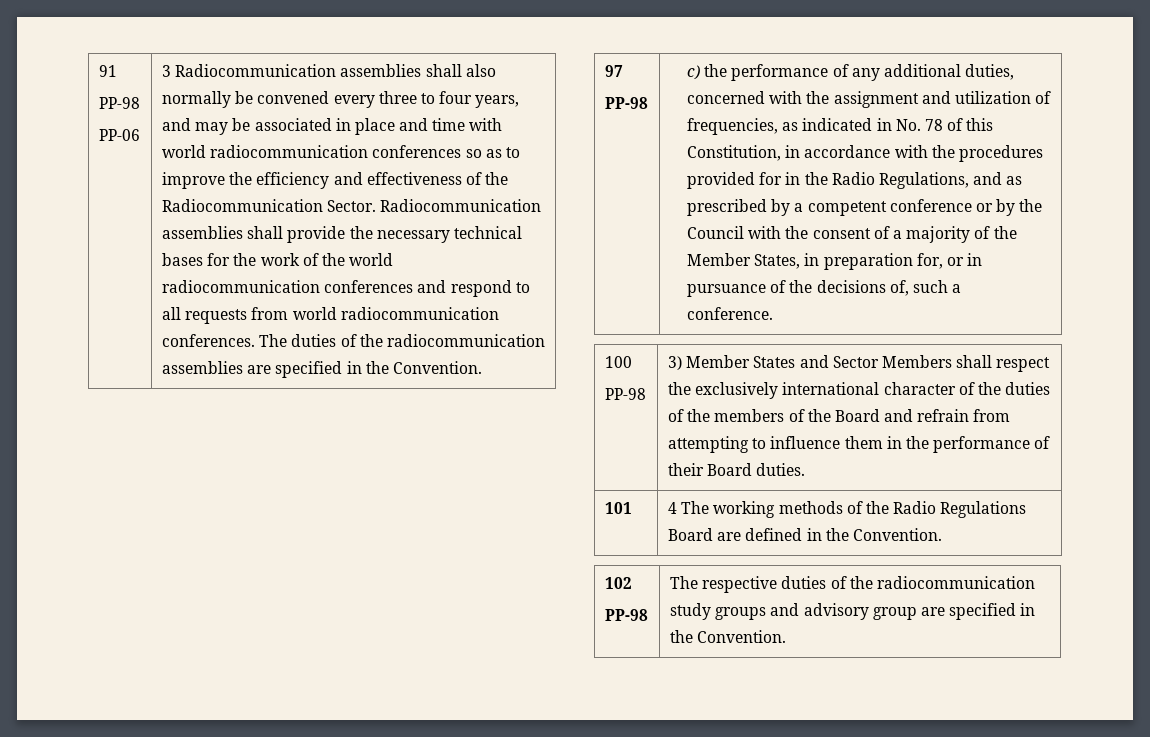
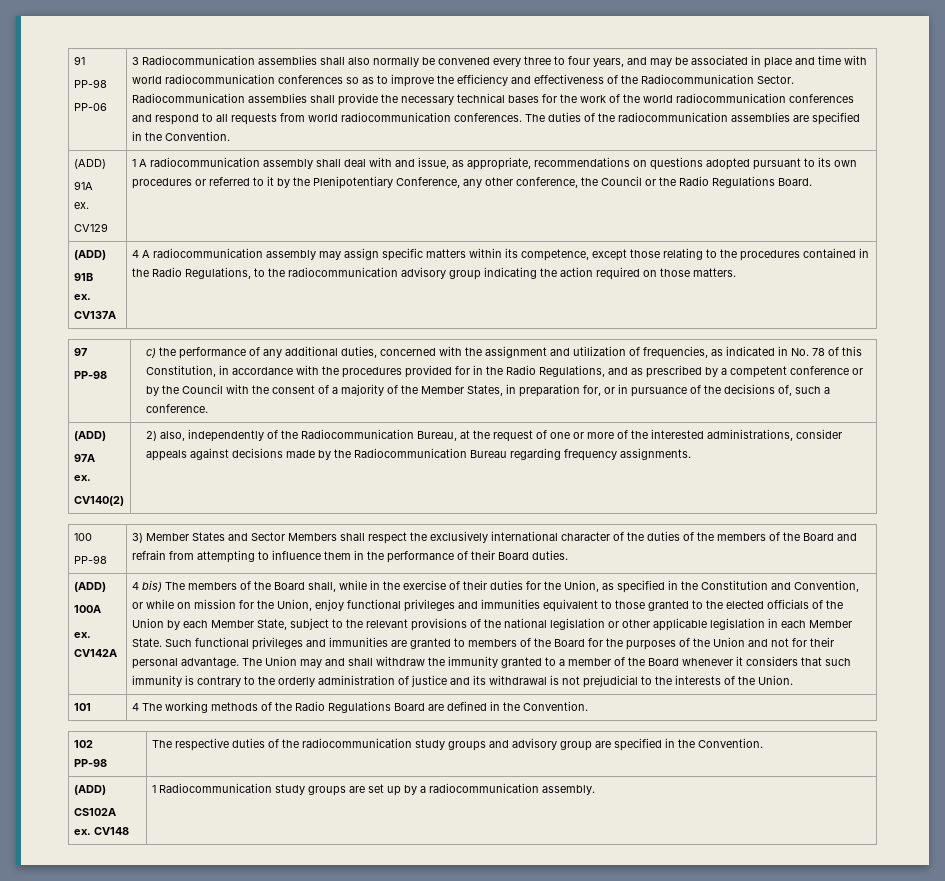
(482, 367) none -> [73,159,106,169] [73,181,93,190] [73,202,89,209] [73,223,108,232] [131,157,857,170] [131,176,812,189] [73,250,106,260] [73,273,93,281] [73,294,91,300] [73,311,116,319] [131,248,869,261] [131,267,736,280] // (ADD) // 91A // ex. // CV129 | 1 A radiocommunication assembly shall deal with and issue, as appropriate, recommendations on questions adopted pursuant to its own procedures or referred to it by the Plenipotentiary Conference, any other conference, the Council or the Radio Regulations Board. // (ADD) // 91B // ex. CV137A | 4 A radiocommunication assembly may assign specific matters within its competence, except those relating to the procedures contained in the Radio Regulations, to the radiocommunication advisory group indicating the action required on those matters.
(774, 313) none -> [73,431,106,441] [73,454,95,462] [73,475,91,481] [73,496,124,506] [146,429,843,442] [146,448,692,461] // (ADD) // 97A // ex. // CV140(2) | 2) also, independently of the Radiocommunication Bureau, at the request of one or more of the interested administrations, consider appeals against decisions made by the Radiocommunication Bureau regarding frequency assignments.
(806, 469) none -> [73,582,106,592] [73,605,101,613] [73,632,91,638] [73,649,117,657] [131,580,859,593] [131,599,843,612] [131,618,852,631] [131,637,834,650] [131,656,851,669] [131,675,793,688] // (ADD) // 100A // ex. CV142A | 4 bis) The members of the Board shall, while in the exercise of their duties for the Union, as specified in the Constitution and Convention, or while on mission for the Union, enjoy functional privileges and immunities equivalent to those granted to the elected officials of the Union by each Member State, subject to the relevant provisions of the national legislation or other applicable legislation in each Member State. Such functional privileges and immunities are granted to members of the Board for the purposes of the Union and not for their personal advantage. The Union may and shall withdraw the immunity granted to a member of the Board whenever it considers that such immunity is contrary to the orderly administration of justice and its withdrawal is not prejudicial to the interests of the Union.
(787, 636) none -> [73,785,106,795] [73,808,116,816] [73,827,129,835] [151,783,595,796] // (ADD) // CS102A // ex. CV148 | 1 Radiocommunication study groups are set up by a radiocommunication assembly.

